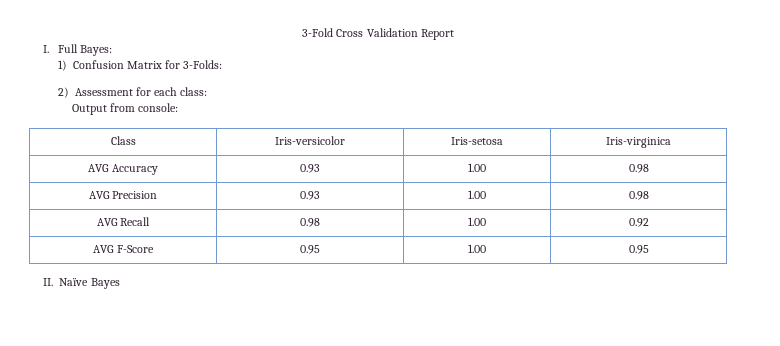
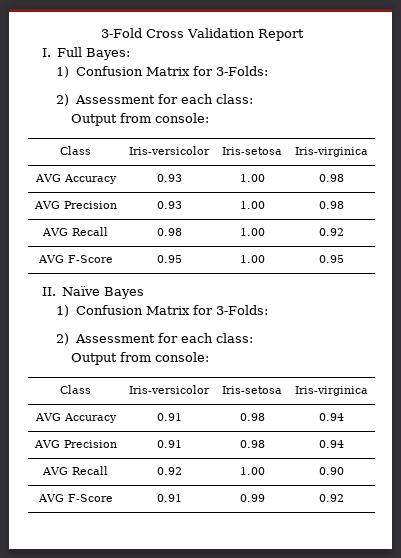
(120, 283) none -> [56,305,268,317] [56,333,253,345] [70,352,209,365] [60,385,91,394] [129,385,210,394] [222,386,282,394] [295,386,368,396] [34,413,117,423] [156,413,182,421] [239,413,265,421] [319,413,344,421] [33,440,117,448] [156,440,182,448] [239,440,265,448] [319,440,344,448] [42,466,108,475] [156,467,182,475] [239,467,265,475] [319,467,344,475] [37,494,113,502] [156,494,182,502] [239,494,265,502] [319,494,344,502] // 1) Confusion Matrix for 3-Folds: // 2) Assessment for each class: // Output from console: // Class | Iris-versicolor | Iris-setosa | Iris-virginica // AVG Accuracy | 0.91 | 0.98 | 0.94 // AVG Precision | 0.91 | 0.98 | 0.94 // AVG Recall | 0.92 | 1.00 | 0.90 // AVG F-Score | 0.91 | 0.99 | 0.92

